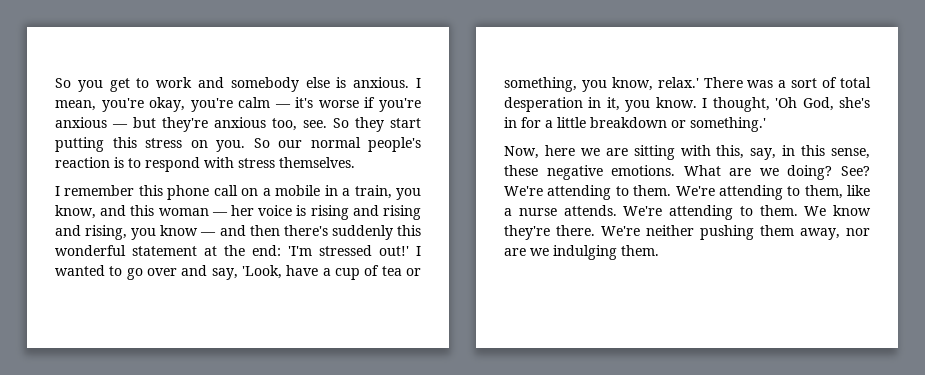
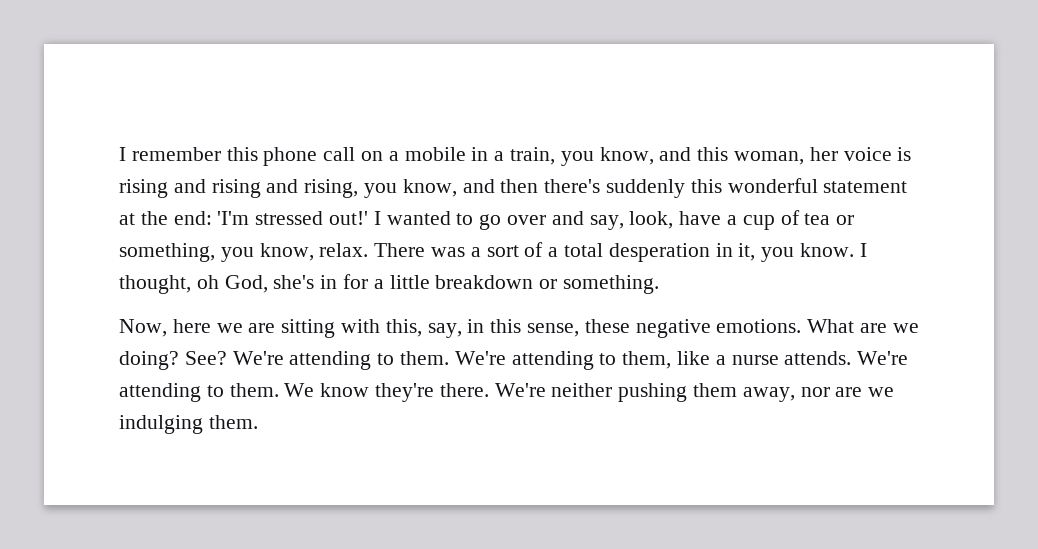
[55,77,422,92] [55,97,421,112] [55,117,421,132] [55,137,421,152] [55,157,355,172] So you get to work and somebody else is anxious. I mean, you're okay, you're calm — it's worse if you're anxious — but they're anxious too, see. So they start putting this stress on you. So our normal people's reaction is to respond with stress themselves. // -> (119, 154) none
[158,208,228,216] woman — -> [734,151,805,165] woman,
[160,225,217,236] know — -> [402,179,457,197] know,
[242,265,282,279] 'Look, -> [629,211,674,229] look,
[657,77,699,88] relax.' -> [319,243,369,257] relax.
(838, 82) none -> [548,247,559,257] a
[775,97,798,108] 'Oh -> [196,275,219,289] oh
[690,117,766,132] something.' -> [563,275,660,294] something.

